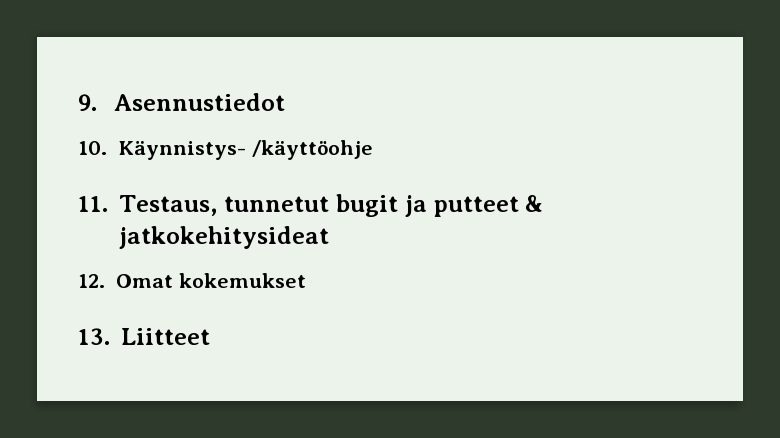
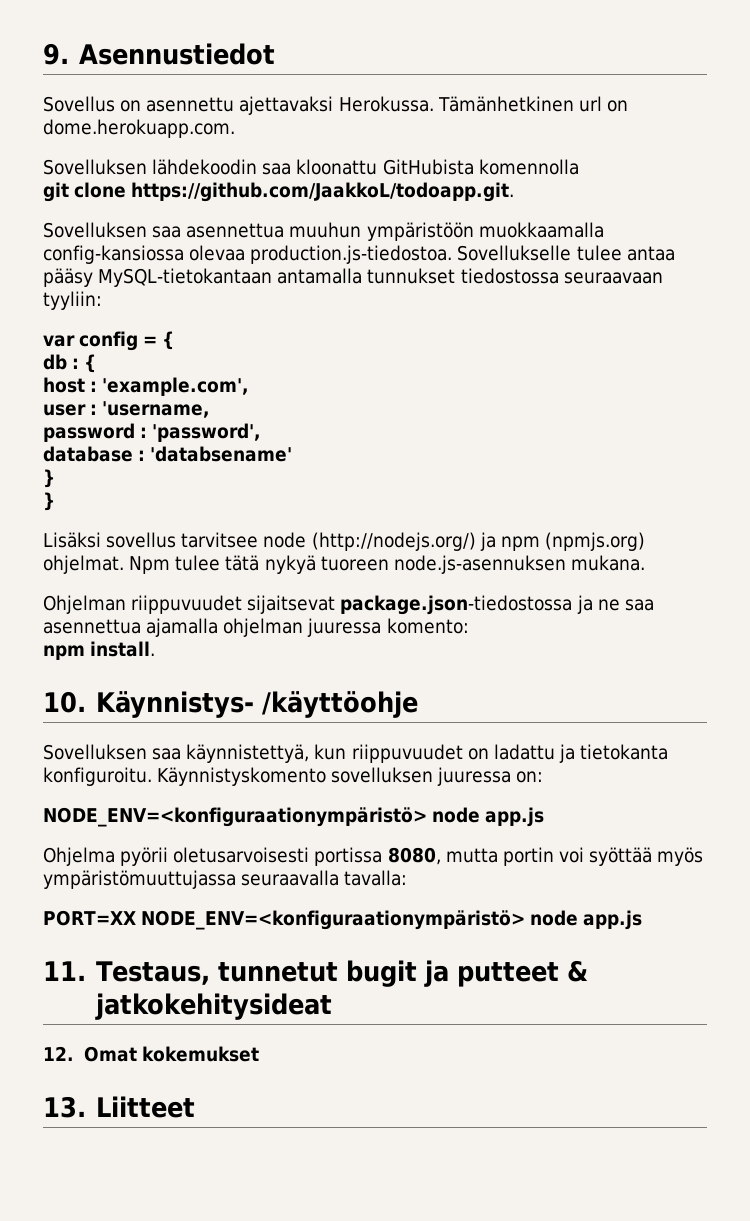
[78,140,373,160] 10. Käynnistys- /käyttöohje -> [43,96,628,115] [43,119,235,138] [43,159,579,175] [43,182,515,202] [43,222,604,241] [43,245,675,264] [43,268,663,287] [43,291,102,310] [43,331,175,351] [43,354,97,373] [43,377,250,396] [43,401,211,418] [43,423,262,442] [43,446,293,462] [43,469,55,488] [43,492,55,511] [43,532,645,551] [43,555,645,574] [43,595,654,615] [43,618,469,637] [43,641,156,660] [43,691,419,718] [43,744,669,763] [43,767,544,786] [43,807,545,827] [43,847,704,866] [43,870,408,889] [43,910,643,930] Sovellus on asennettu ajettavaksi Herokussa. Tämänhetkinen url on dome.herokuapp.com. // Sovelluksen lähdekoodin saa kloonattu GitHubista komennolla // git clone https://github.com/JaakkoL/todoapp.git. // Sovelluksen saa asennettua muuhun ympäristöön muokkaamalla config-kansiossa olevaa production.js-tiedostoa. Sovellukselle tulee antaa pääsy MySQL-tietokantaan antamalla tunnukset tiedostossa seuraavaan tyyliin: // var config = { // db : { // host : 'example.com', // user : 'username, // password : 'password', // database : 'databsename' // } // } // Lisäksi sovellus tarvitsee node (http://nodejs.org/) ja npm (npmjs.org) ohjelmat. Npm tulee tätä nykyä tuoreen node.js-asennuksen mukana. // Ohjelman riippuvuudet sijaitsevat package.json-tiedostossa ja ne saa asennettua ajamalla ohjelman juuressa komento: // npm install. // 10. Käynnistys- /käyttöohje // Sovelluksen saa käynnistettyä, kun riippuvuudet on ladattu ja tietokanta konfiguroitu. Käynnistyskomento sovelluksen juuressa on: // NODE_ENV=<konfiguraationympäristö> node app.js // Ohjelma pyörii oletusarvoisesti portissa 8080, mutta portin voi syöttää myös ympäristömuuttujassa seuraavalla tavalla: // PORT=XX NODE_ENV=<konfiguraationympäristö> node app.js

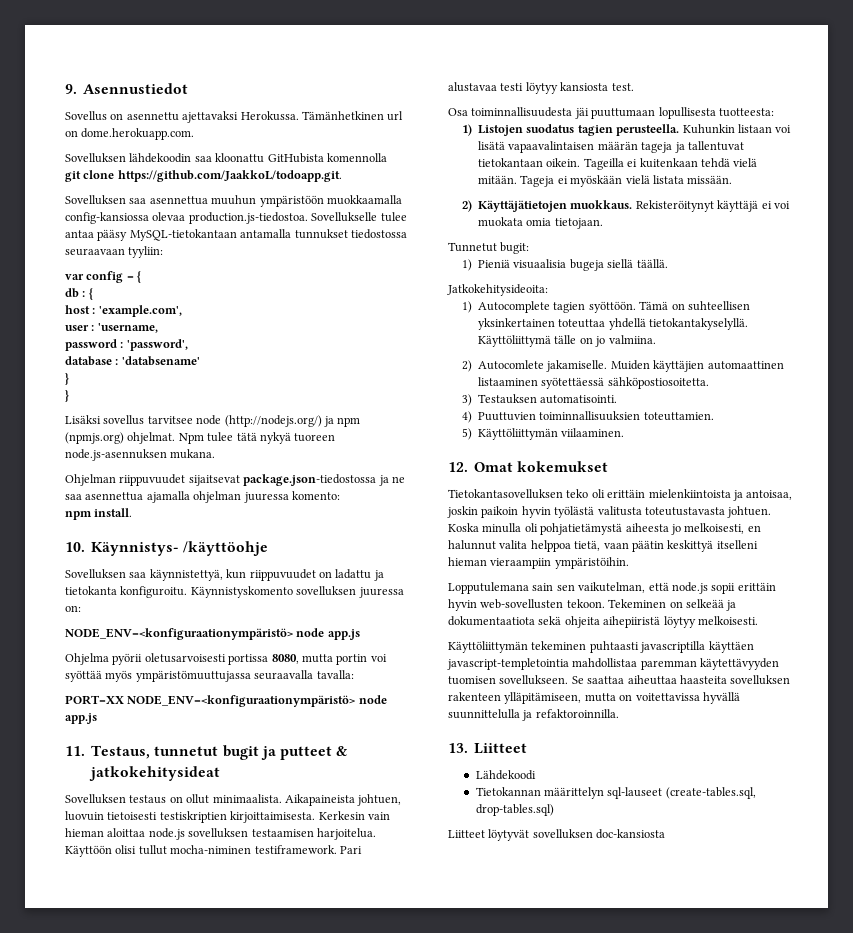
[43,1046,259,1062] [43,1096,195,1118] 12. Omat kokemukset // 13. Liitteet -> [65,794,402,806] [65,811,390,823] [65,828,376,840] [65,845,362,857] [448,82,634,94] [448,107,774,119] [461,124,792,136] [478,141,744,153] [478,158,758,170] [478,175,733,187] [461,200,790,212] [478,217,603,229] [448,242,530,254] [461,259,668,271] [447,284,548,296] [461,301,750,313] [478,318,749,330] [478,335,656,347] [461,360,784,372] [478,377,709,389] [461,394,618,406] [461,411,714,423] [461,428,625,440] [448,461,609,472] [448,489,793,501] [447,506,772,518] [448,523,761,535] [448,540,758,552] [448,557,629,569] [448,582,776,594] [448,599,737,611] [448,616,758,628] [448,641,754,653] [447,658,780,670] [448,675,791,685] [448,692,740,704] [448,709,619,721] [448,743,528,754] [475,770,536,780] [475,787,756,799] [475,804,554,816] [448,829,666,841] Sovelluksen testaus on ollut minimaalista. Aikapaineista johtuen, luovuin tietoisesti testiskriptien kirjoittaimisesta. Kerkesin vain hieman aloittaa node.js sovelluksen testaamisen harjoitelua. Käyttöön olisi tullut mocha-niminen testiframework. Pari alustavaa testi löytyy kansiosta test. // Osa toiminnallisuudesta jäi puuttumaan lopullisesta tuotteesta: // 1) Listojen suodatus tagien perusteella. Kuhunkin listaan voi lisätä vapaavalintaisen määrän tageja ja tallentuvat tietokantaan oikein. Tageilla ei kuitenkaan tehdä vielä mitään. Tageja ei myöskään vielä listata missään. // 2) Käyttäjätietojen muokkaus. Rekisteröitynyt käyttäjä ei voi muokata omia tietojaan. // Tunnetut bugit: // 1) Pieniä visuaalisia bugeja siellä täällä. // Jatkokehitysideoita: // 1) Autocomplete tagien syöttöön. Tämä on suhteellisen yksinkertainen toteuttaa yhdellä tietokantakyselyllä. Käyttöliittymä tälle on jo valmiina. // 2) Autocomlete jakamiselle. Muiden käyttäjien automaattinen listaaminen syötettäessä sähköpostiosoitetta. // 3) Testauksen automatisointi. // 4) Puuttuvien toiminnallisuuksien toteuttamien. // 5) Käyttöliittymän viilaaminen. // 12. Omat kokemukset // Tietokantasovelluksen teko oli erittäin mielenkiintoista ja antoisaa, joskin paikoin hyvin työlästä valitusta toteutustavasta johtuen. Koska minulla oli pohjatietämystä aiheesta jo melkoisesti, en halunnut valita helppoa tietä, vaan päätin keskittyä itselleni hieman vieraampiin ympäristöihin. // Lopputulemana sain sen vaikutelman, että node.js sopii erittäin hyvin web-sovellusten tekoon. Tekeminen on selkeää ja dokumentaatiota sekä ohjeita aihepiiristä löytyy melkoisesti. // Käyttöliittymän tekeminen puhtaasti javascriptilla käyttäen javascript-templetointia mahdollistaa paremman käytettävyyden tuomisen sovellukseen. Se saattaa aiheuttaa haasteita sovelluksen rakenteen ylläpitämiseen, mutta on voitettavissa hyvällä suunnittelulla ja refaktoroinnilla. // 13. Liitteet // Lähdekoodi // Tietokannan määrittelyn sql-lauseet (create-tables.sql, drop-tables.sql) // Liitteet löytyvät sovelluksen doc-kansiosta

